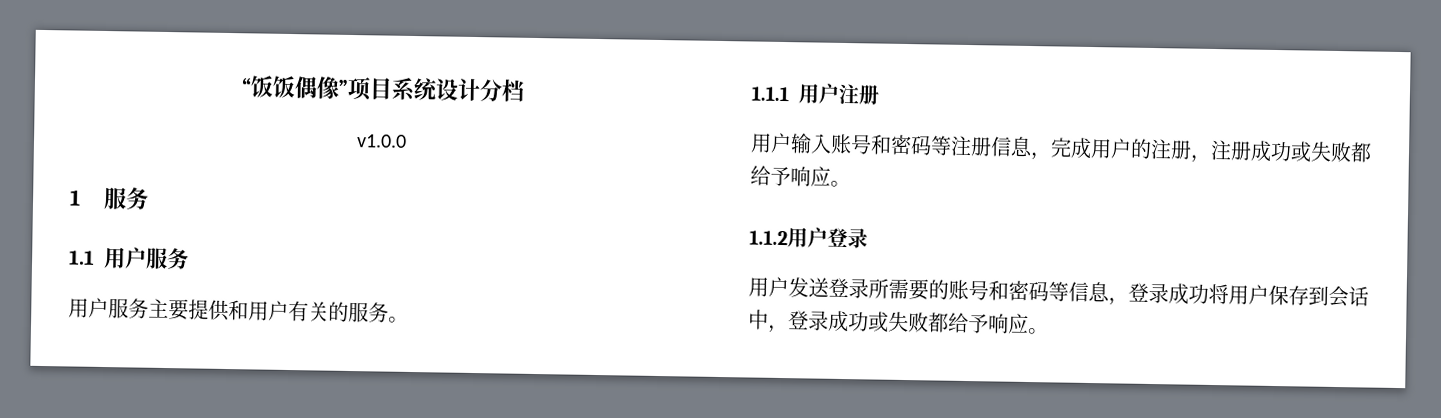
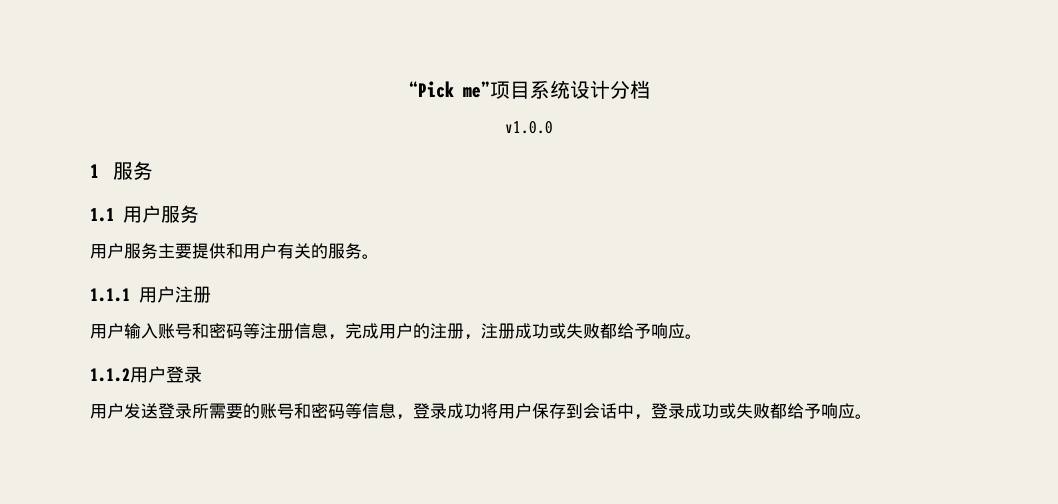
[240,75,349,100] “饭饭偶像” -> [408,81,490,98] “Pick me”

